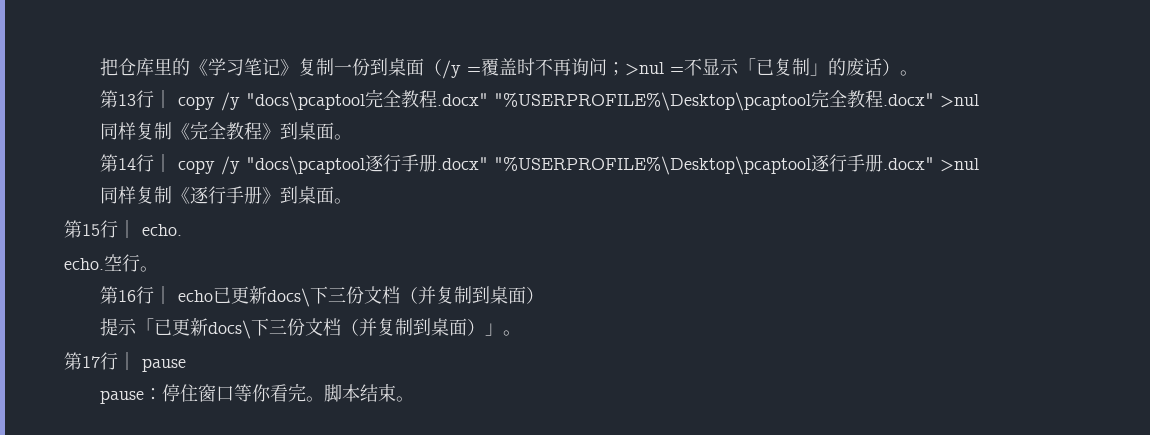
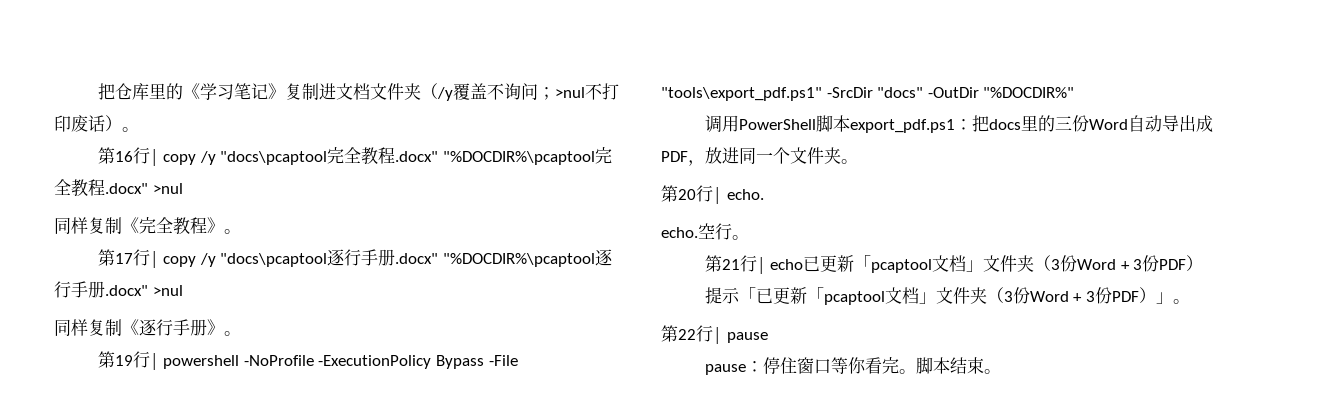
[334,58,847,79] 一份到桌面（/y =覆盖时不再询问；>nul =不显示「已复制」的 -> [318,83,619,101] [54,115,71,132] 进文档文件夹（/y覆盖不询问；>nul不打印
[118,94,137,106] 13 -> [114,151,133,162] 16
[494,92,812,111] "%USERPROFILE%\Desktop\pcaptool -> [442,151,595,165] "%DOCDIR%\pcaptool
[280,122,353,140] [100,154,137,172] 到桌面。 // 第14 -> [224,229,241,234] [97,249,133,266] 。 // 第17
[494,156,812,175] "%USERPROFILE%\Desktop\pcaptool -> [442,253,595,267] "%DOCDIR%\pcaptool
[280,186,353,204] [64,220,100,238] 到桌面。 // 第15 -> [224,331,241,336] [97,351,518,370] [661,87,1075,101] [704,115,1213,133] [661,147,858,166] [661,185,696,202] 。 // 第19行│ powershell -NoProfile -ExecutionPolicy Bypass -File "tools\export_pdf.ps1" -SrcDir "docs" -OutDir "%DOCDIR%" // 调用PowerShell脚本export_pdf.ps1：把docs里的三份Word自动导出成PDF，放进同一个文件夹。 // 第20
[118,290,137,302] 16 -> [721,259,740,270] 21
[267,286,545,307] [100,318,468,339] docs\下三份文档（并复制到桌面） // 提示「已更新docs\下三份文档（并复制到桌面 -> [854,255,1204,273] [704,287,1139,305] 「pcaptool文档」文件夹（3份Word + 3份PDF） // 提示「已更新「pcaptool文档」文件夹（3份Word + 3份PDF
[82,356,100,368] 17 -> [678,329,696,340] 22

